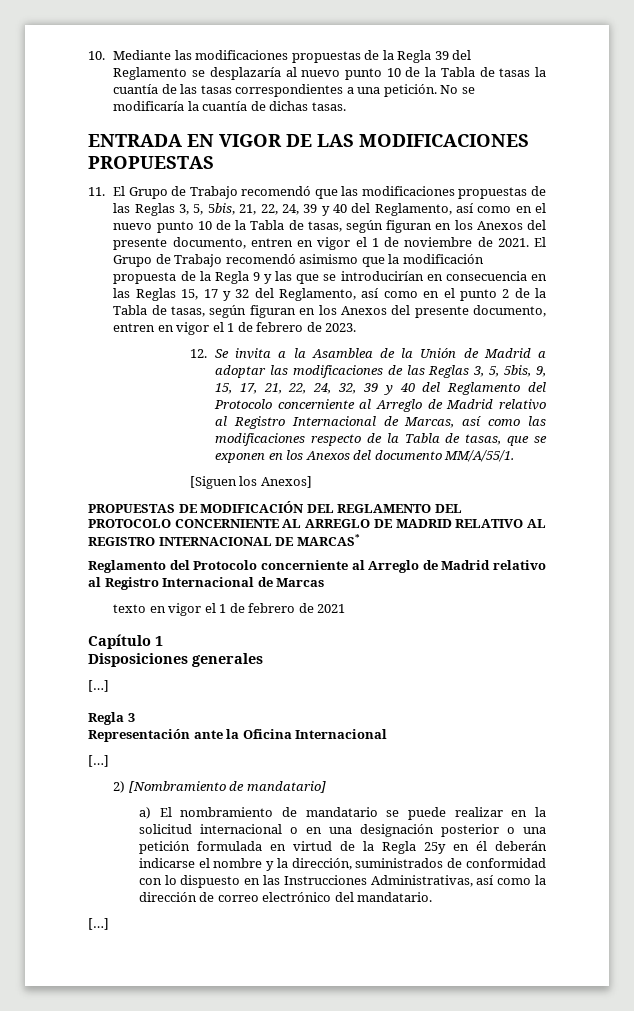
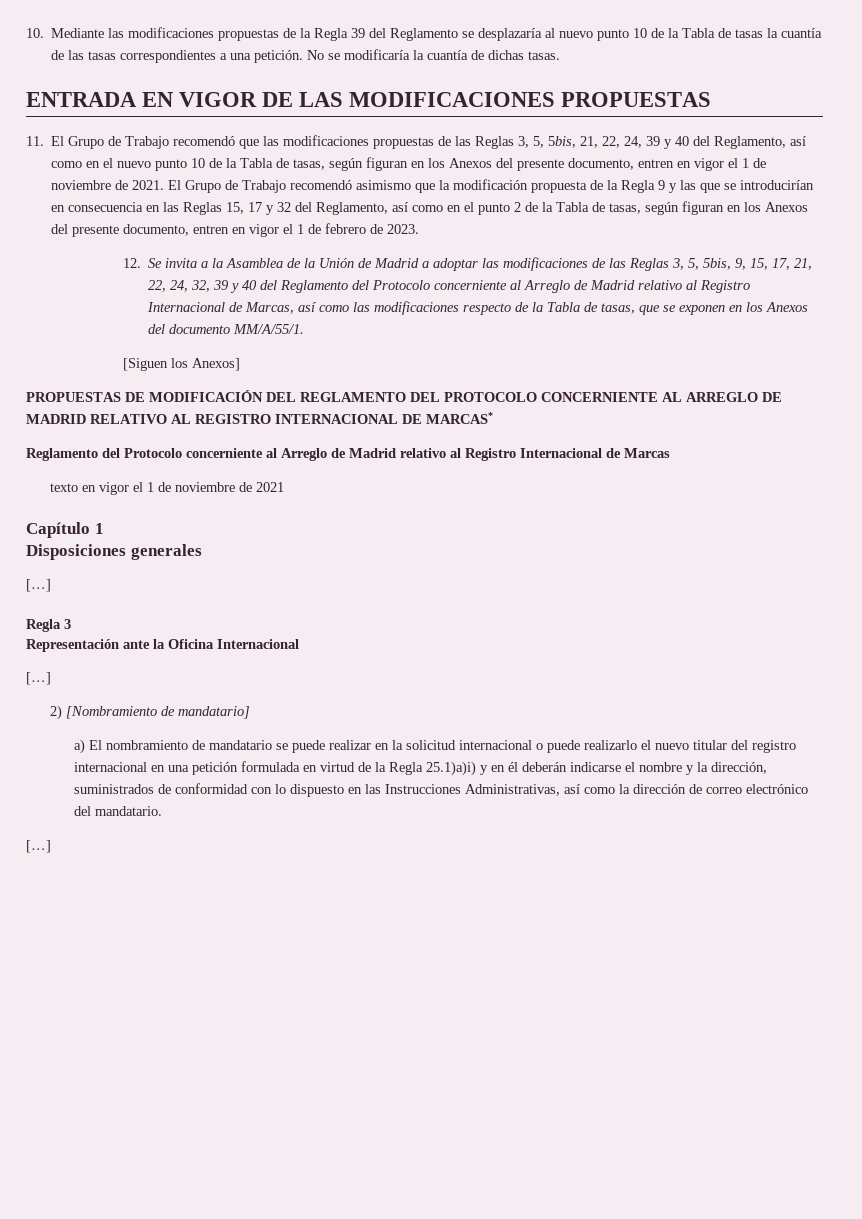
[248,603,296,613] febrero -> [175,482,236,492] noviembre
[305,824,515,837] en una designación posterior o -> [547,740,797,753] [74,762,166,772] puede realizarlo el nuevo titular del registro internacional en
[423,842,446,854] 25y -> [426,761,489,776] 25.1)a)i) y

